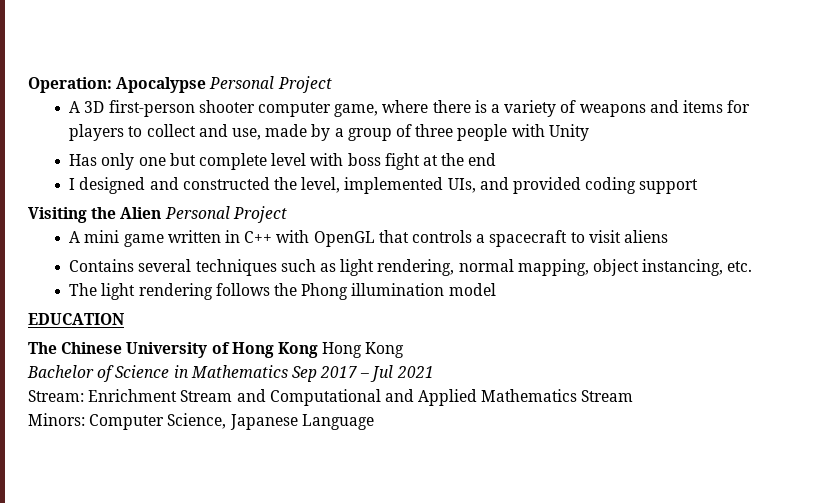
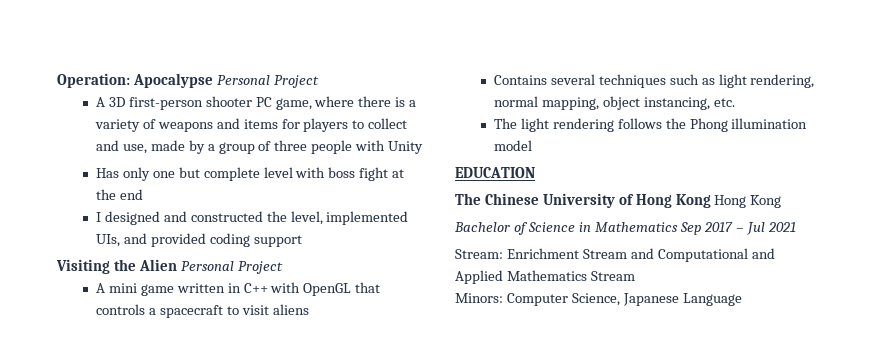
[258,102,332,117] computer -> [255,97,272,107] PC

